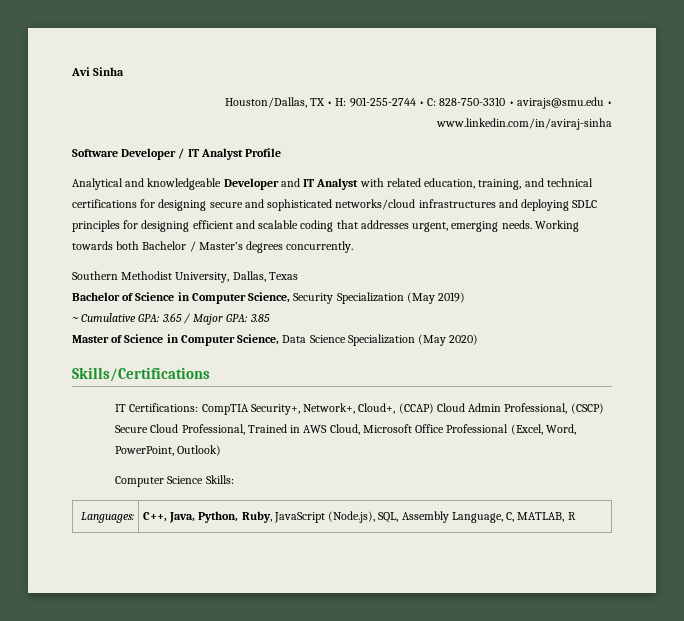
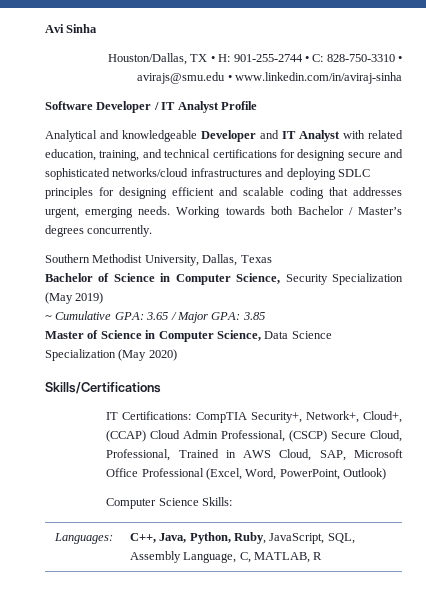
[150,424,179,433] Cloud -> [370,430,402,442] Cloud,
(360, 429) none -> [319,450,346,461] SAP,
[273,511,376,523] JavaScript (Node.js), -> [269,533,325,544] JavaScript,

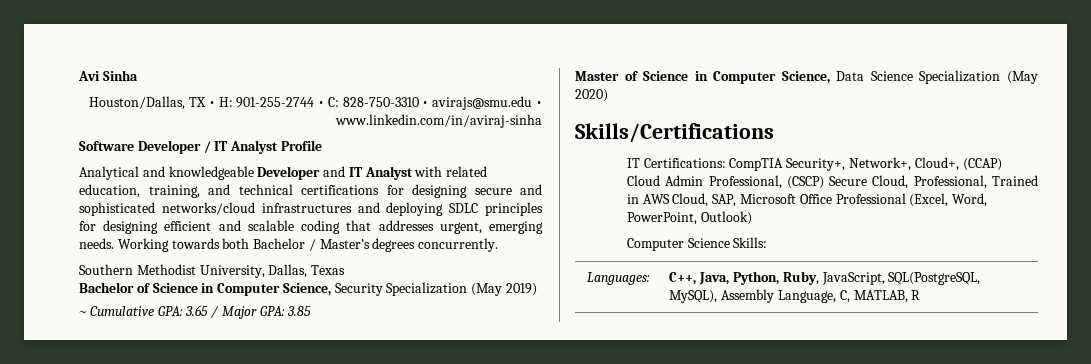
[327,533,355,544] SQL, -> [888,272,981,285] [669,290,718,303] SQL(PostgreSQL, MySQL),

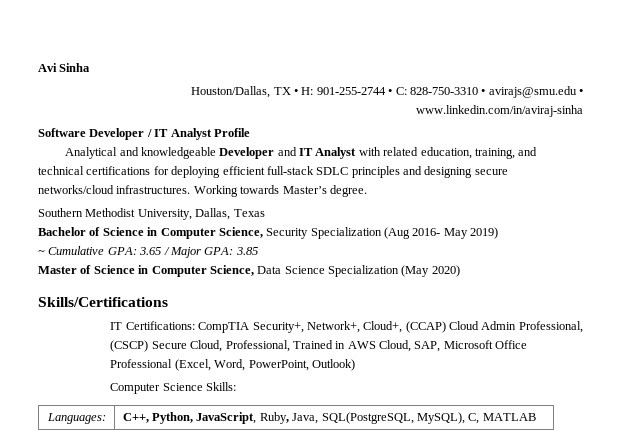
[412,184,542,198] [79,202,543,216] [79,220,543,234] [79,238,499,252] designing secure and sophisticated networks/cloud infrastructures and deploying SDLC principles for designing efficient and scalable coding that addresses urgent, emerging needs. Working towards both Bachelor / Master’s degrees concurrently. -> [171,166,508,178] [38,185,367,197] deploying efficient full-stack SDLC principles and designing secure networks/cloud infrastructures. Working towards Master’s degree.
[471,283,503,296] (May -> [384,227,468,239] (Aug 2016- May
[699,271,981,285] [669,289,921,303] Java, Python, Ruby, JavaScript, SQL(PostgreSQL, MySQL), Assembly Language, C, MATLAB, R -> [152,412,536,424] Python, JavaScript, Ruby, Java, SQL(PostgreSQL, MySQL), C, MATLAB

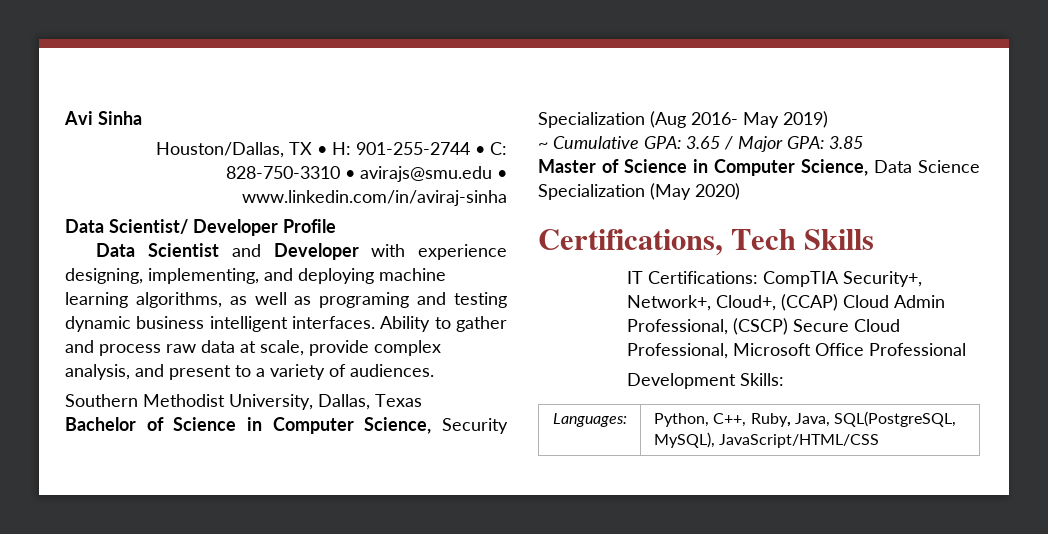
[38,128,250,140] [65,147,538,159] [38,166,508,178] [38,185,367,197] Software Developer / IT Analyst Profile // Analytical and knowledgeable Developer and IT Analyst with related education, training, and technical certifications for deploying efficient full-stack SDLC principles and designing secure networks/cloud infrastructures. Working towards Master’s degree. -> [65,219,336,236] [96,243,507,260] [65,268,446,284] [65,292,507,308] [65,316,507,332] [65,340,441,356] [65,364,434,380] Data Scientist/ Developer Profile // Data Scientist and Developer with experience designing, implementing, and deploying machine learning algorithms, as well as programing and testing dynamic business intelligent interfaces. Ability to gather and process raw data at scale, provide complex analysis, and present to a variety of audiences.
[38,297,168,307] Skills/Certifications -> [538,229,875,256] Certifications, Tech Skills
[190,340,528,352] [110,359,355,371] [110,383,203,394] Cloud, Professional, Trained in AWS Cloud, SAP, Microsoft Office Professional (Excel, Word, PowerPoint, Outlook) // Computer Science -> [853,319,900,332] [626,343,966,359] [626,373,736,389] Cloud Professional, Microsoft Office Professional // Development
[122,412,257,424] C++, Python, JavaScript, -> [653,413,747,427] Python, C++,
[468,413,536,424] C, MATLAB -> [719,434,880,448] JavaScript/HTML/CSS

